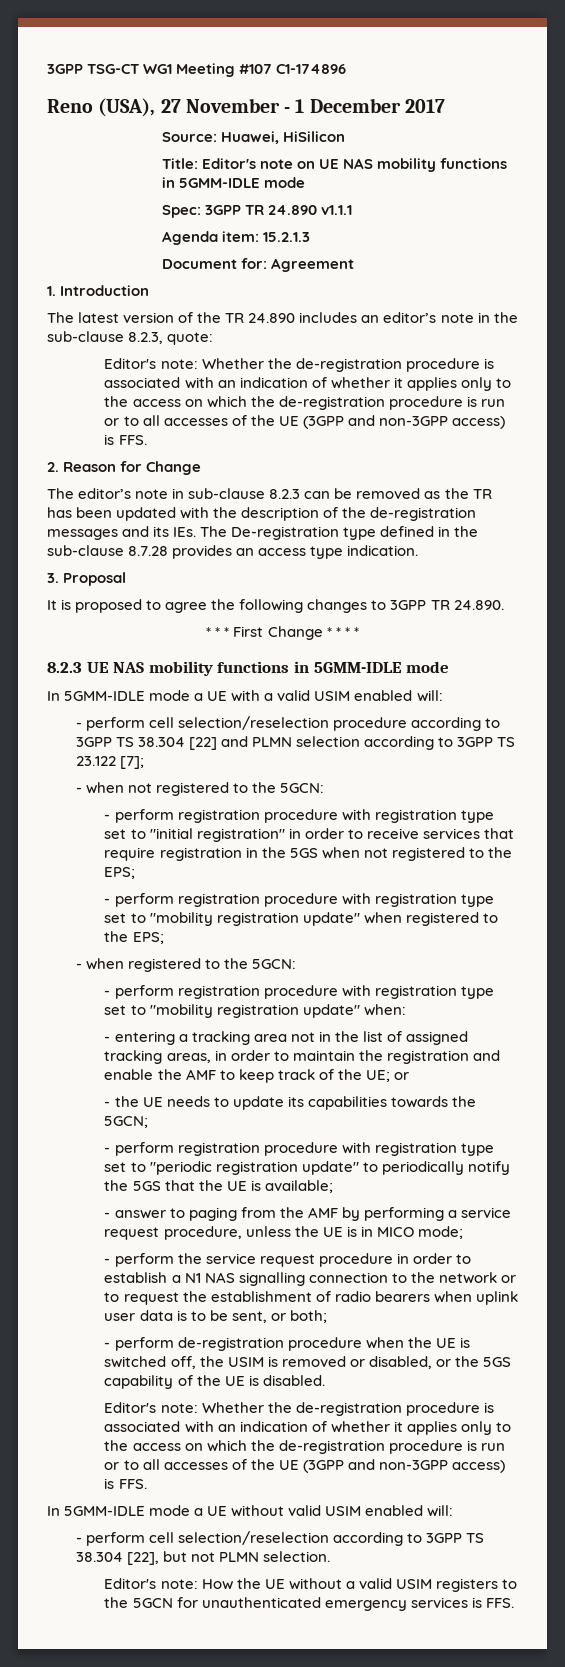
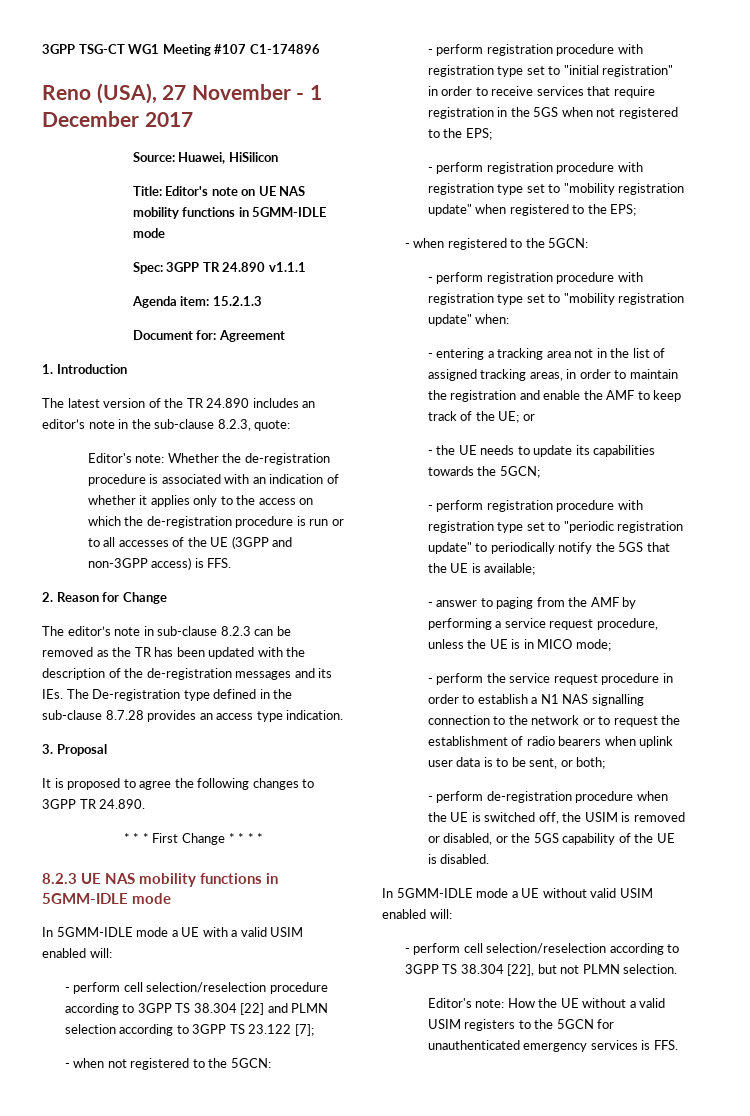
[104,1402,494,1416] [104,1421,511,1435] [104,1440,505,1454] [104,1459,505,1473] [104,1478,147,1489] // Editor's note: Whether the de-registration procedure is associated with an indication of whether it applies only to the access on which the de-registration procedure is run or to all accesses of the UE (3GPP and non-3GPP access) is FFS. -> (490, 859) none

